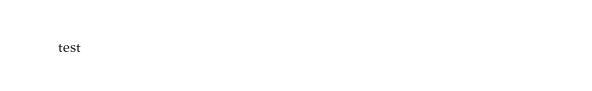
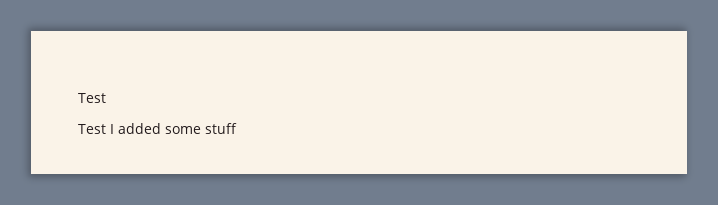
[58,44,81,52] test -> [78,93,106,103] [78,123,237,134] Test // Test I added some stuff

